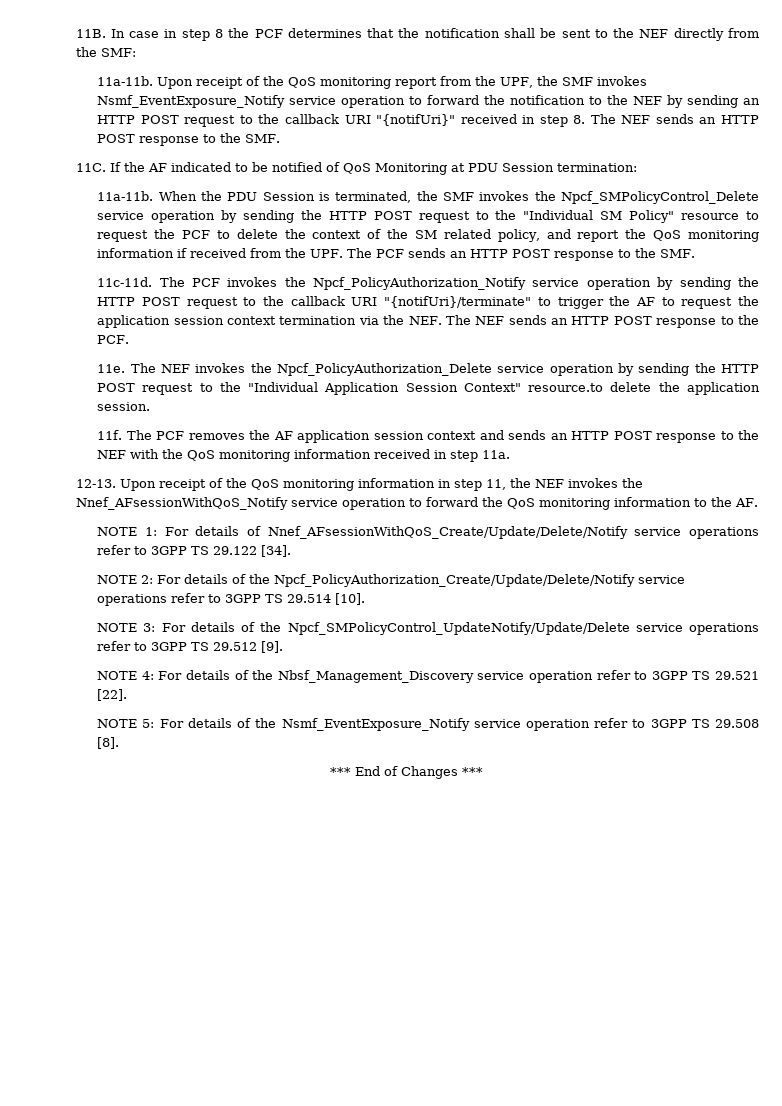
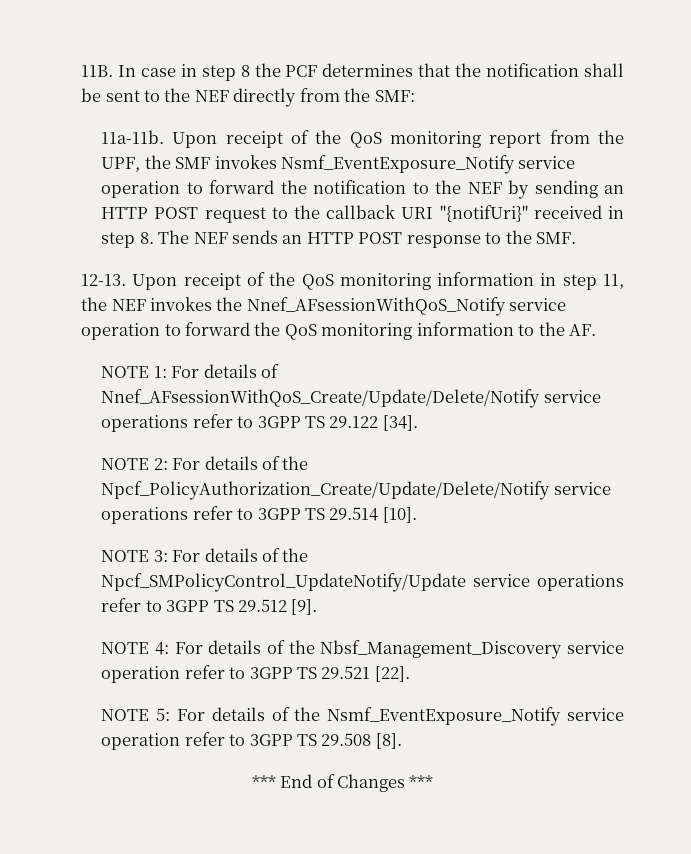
[75,162,637,175] [97,191,759,204] [97,210,759,223] [97,229,759,242] [97,248,696,261] [97,277,759,290] [97,296,760,309] [97,315,760,328] [97,335,130,344] [97,363,759,376] [97,382,760,395] [97,402,151,411] [97,430,759,443] [97,449,511,462] // 11C. If the AF indicated to be notified of QoS Monitoring at PDU Session termination: // 11a-11b. When the PDU Session is terminated, the SMF invokes the Npcf_SMPolicyControl_Delete service operation by sending the HTTP POST request to the "Individual SM Policy" resource to request the PCF to delete the context of the SM related policy, and report the QoS monitoring information if received from the UPF. The PCF sends an HTTP POST response to the SMF. // 11c-11d. The PCF invokes the Npcf_PolicyAuthorization_Notify service operation by sending the HTTP POST request to the callback URI "{notifUri}/terminate" to trigger the AF to request the application session context termination via the NEF. The NEF sends an HTTP POST response to the PCF. // 11e. The NEF invokes the Npcf_PolicyAuthorization_Delete service operation by sending the HTTP POST request to the "Individual Application Session Context" resource.to delete the application session. // 11f. The PCF removes the AF application session context and sends an HTTP POST response to the NEF with the QoS monitoring information received in step 11a. -> (577, 238) none
[287,622,630,635] Npcf_SMPolicyControl_UpdateNotify/Update/Delete -> [101,573,467,592] Npcf_SMPolicyControl_UpdateNotify/Update

